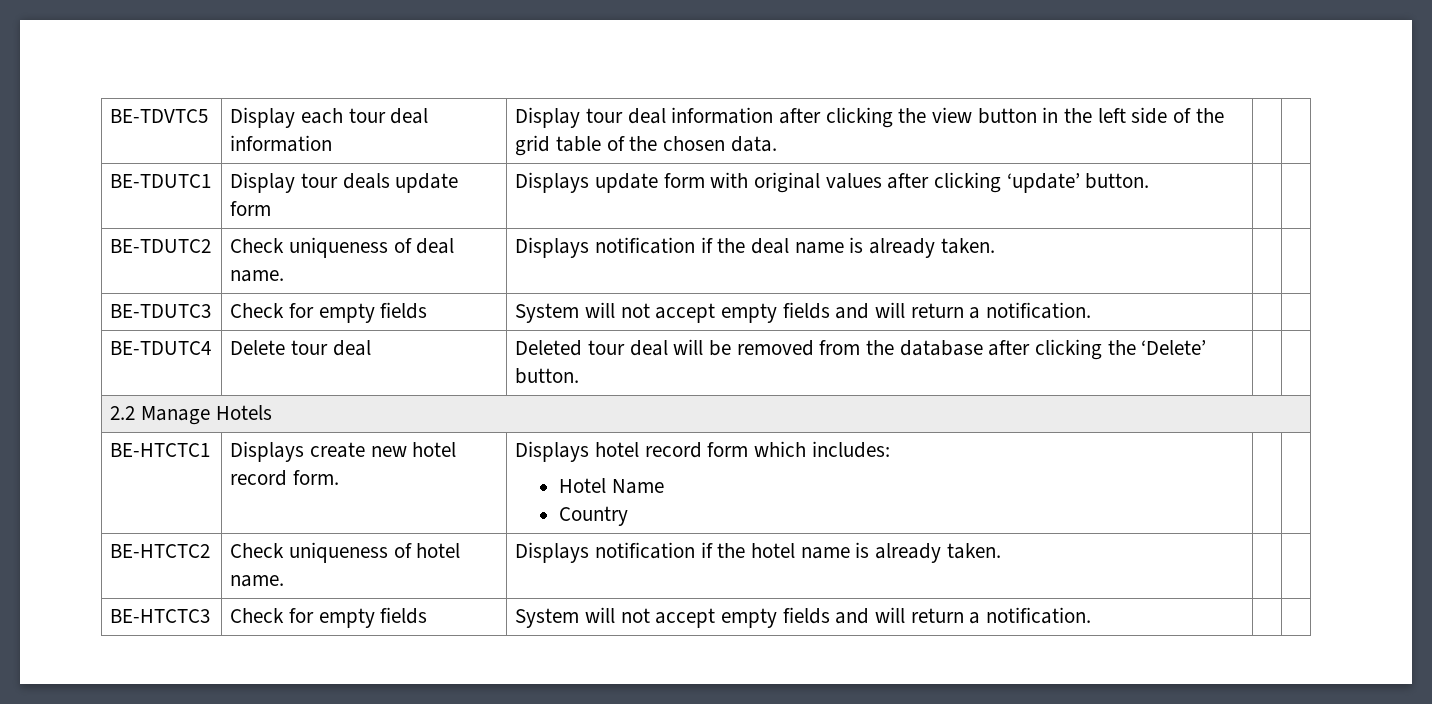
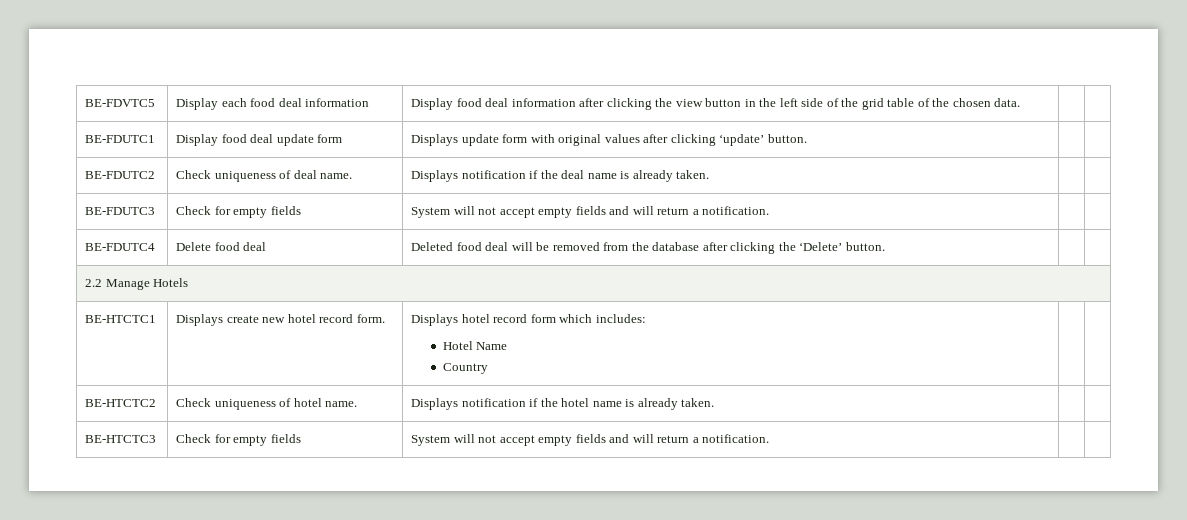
[110,109,209,123] BE-TDVTC5 -> [85,99,156,107] BE-FDVTC5
[348,108,386,123] tour -> [250,98,276,107] food
[585,108,623,123] tour -> [456,98,482,107] food
[110,174,212,188] [230,172,390,193] BE-TDUTC1 | Display tour deals -> [85,135,156,143] [176,134,274,146] BE-FDUTC1 | Display food deal
[110,239,212,253] BE-TDUTC2 -> [85,171,156,179] BE-FDUTC2
[110,304,212,318] BE-TDUTC3 -> [85,207,156,215] BE-FDUTC3
[110,341,212,355] BE-TDUTC4 -> [85,243,156,251] BE-FDUTC4
[290,340,328,355] tour -> [214,242,240,251] food
[587,340,625,355] tour -> [456,242,482,251] food

